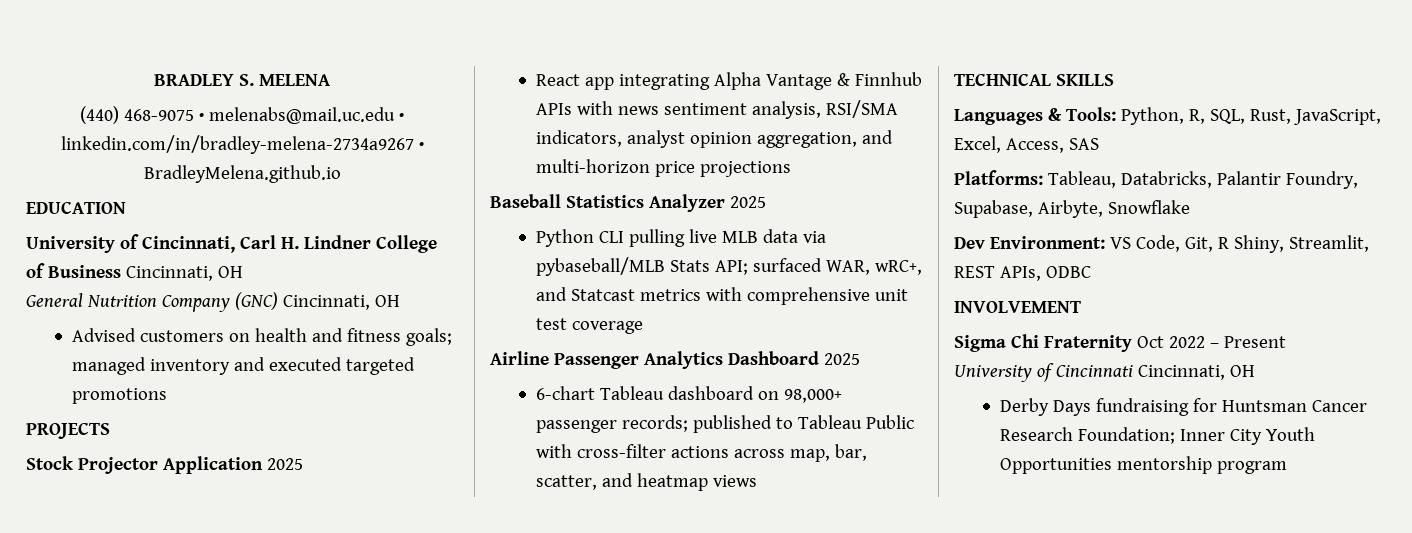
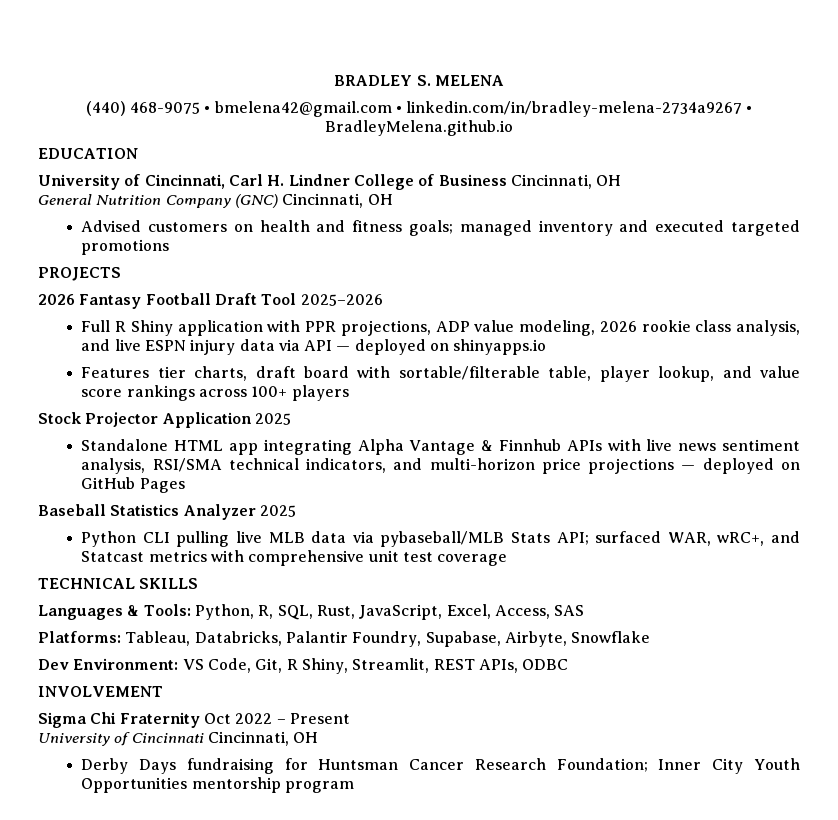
[208,107,395,124] melenabs@mail.uc.edu -> [214,101,392,117] bmelena42@gmail.com
(110, 430) none -> [38,293,383,309] [81,320,800,336] [81,339,547,355] [81,366,800,382] [81,385,349,401] // 2026 Fantasy Football Draft Tool 2025–2026 // Full R Shiny application with PPR projections, ADP value modeling, 2026 rookie class analysis, and live ESPN injury data via API — deployed on shinyapps.io // Features tier charts, draft board with sortable/filterable table, player lookup, and value score rankings across 100+ players
[535,74,580,86] React -> [81,439,224,451] Standalone HTML
(613, 108) none -> [646,439,673,451] live
[535,130,857,148] indicators, analyst opinion aggregation, -> [228,458,387,473] technical indicators,
(791, 169) none -> [681,458,800,474] [81,477,185,493] — deployed on GitHub Pages
[490,351,860,369] [535,386,842,403] [535,415,914,433] [535,444,867,462] [535,473,757,491] // Airline Passenger Analytics Dashboard 2025 // 6-chart Tableau dashboard on 98,000+ passenger records; published to Tableau Public with cross-filter actions across map, bar, scatter, and heatmap views -> (508, 560) none

